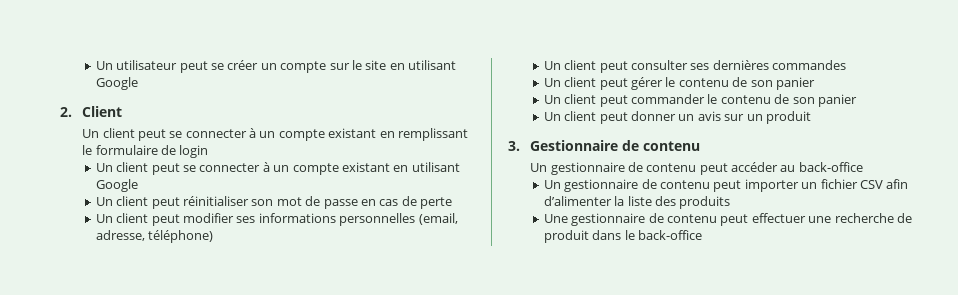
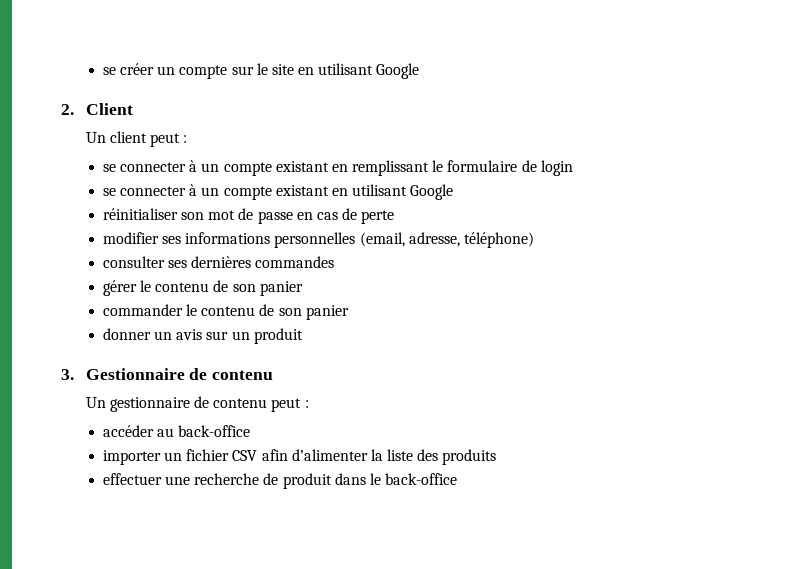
[95,60,208,73] Un utilisateur peut -> (102, 71) none
(166, 135) none -> [183,135,188,143] : //
[95,162,180,175] Un client peut -> (573, 168) none
[95,196,180,209] Un client peut -> (454, 192) none
[95,213,180,226] Un client peut -> (395, 217) none
[543,60,628,73] Un client peut -> (534, 240) none
[543,77,628,90] Un client peut -> (335, 262) none
[543,94,628,107] Un client peut -> (303, 288) none
[543,111,628,124] Un client peut -> (349, 312) none
(728, 169) none -> [304,400,309,408] : //
[543,179,742,192] Un gestionnaire de contenu peut -> (251, 431) none
[543,213,749,226] Une gestionnaire de contenu peut -> (497, 457) none

